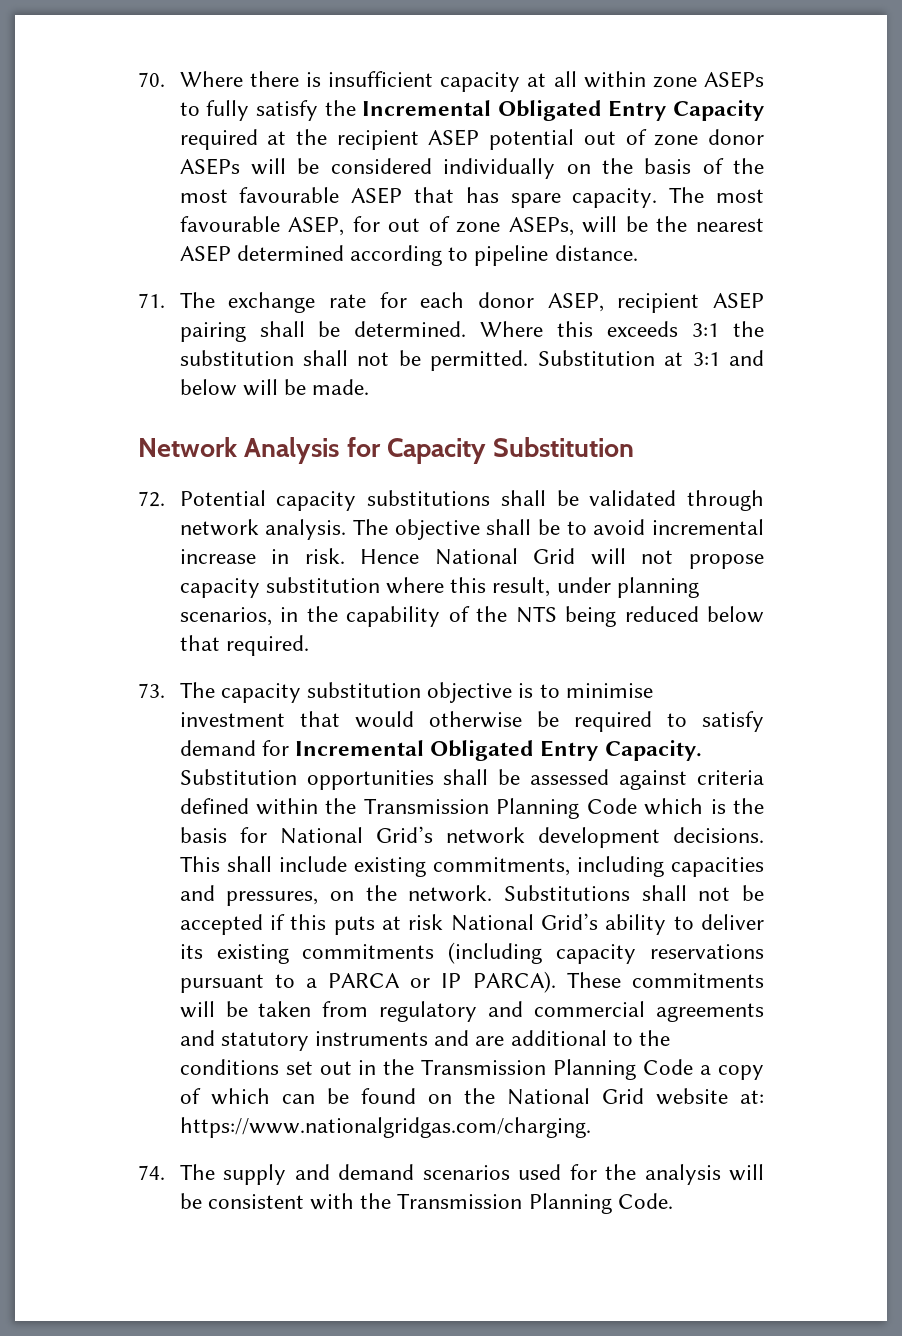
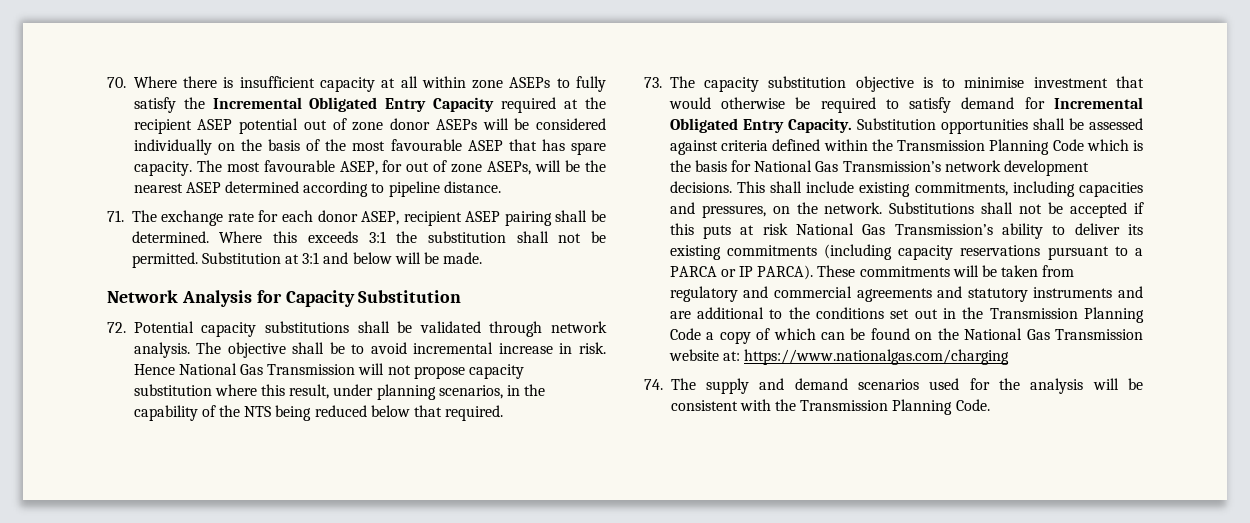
[533,548,576,564] Grid -> [240,364,356,375] Gas Transmission
[375,826,433,843] Grid’s -> [815,161,941,172] Gas Transmission’s
[540,913,598,930] Grid’s -> [862,224,993,235] Gas Transmission’s
[601,1088,644,1104] Grid -> [1026,329,1143,340] Gas Transmission
[179,1117,591,1138] https://www.nationalgridgas.com/charging. -> [744,349,1010,365] https://www.nationalgas.com/charging

